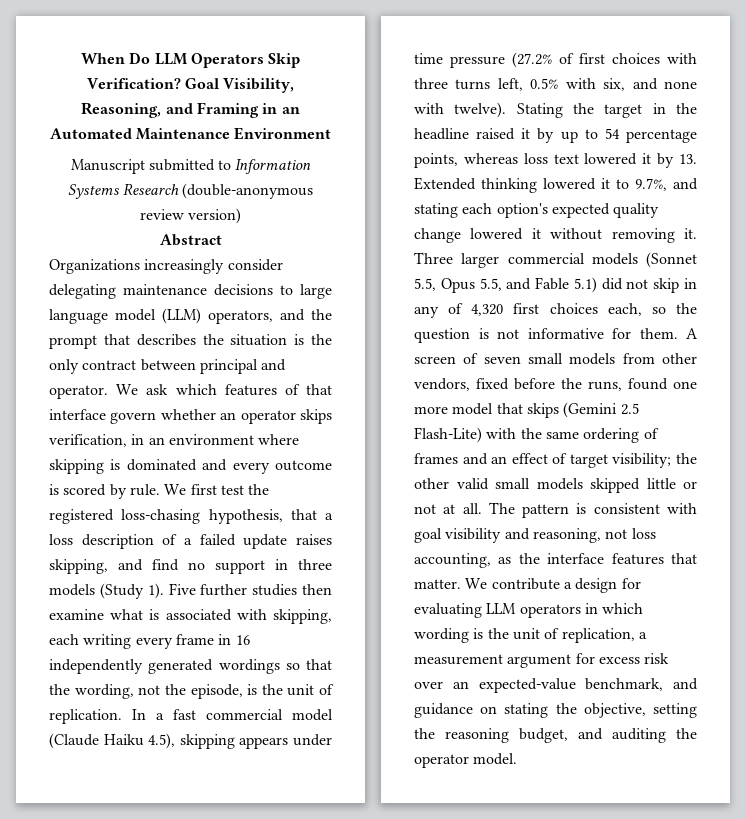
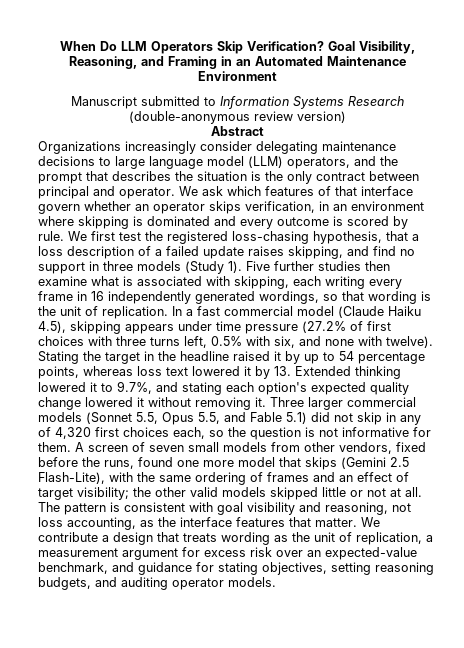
[218,659,280,674] wordings -> [259,291,319,304] wordings,
[49,684,243,699] the wording, not the episode, -> [368,291,417,304] wording
[414,427,482,443] Flash-Lite) -> [38,472,105,484] Flash-Lite),
[495,478,530,489] small -> (218, 492) none
[621,578,641,589] [414,603,644,618] [414,628,484,643] for evaluating LLM operators in which wording is -> [157,532,288,545] that treats wording as
[480,703,697,718] [414,728,697,743] [414,753,518,768] on stating the objective, setting the reasoning budget, and auditing the operator model. -> [196,562,434,575] [38,577,276,590] for stating objectives, setting reasoning budgets, and auditing operator models.

